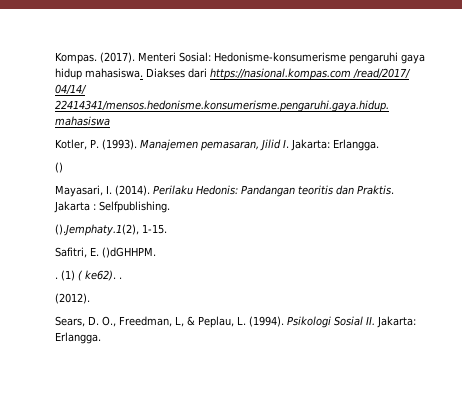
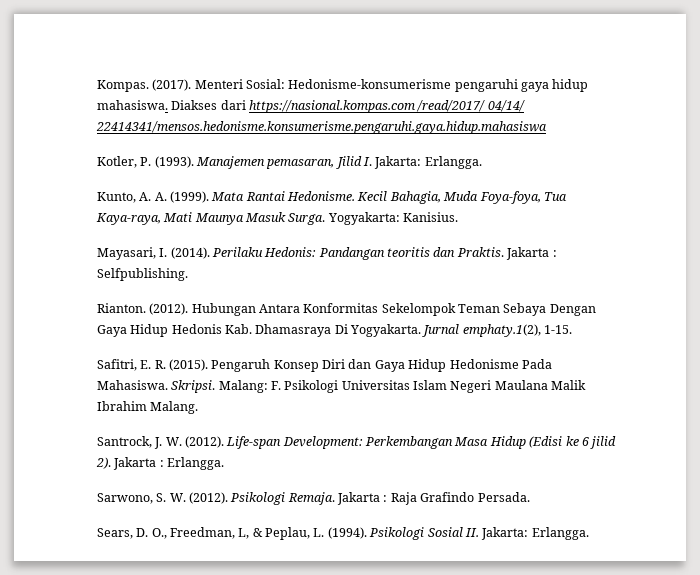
[54,162,63,173] () -> [96,191,567,204] [95,212,459,225] Kunto, A. A. (1999). Mata Rantai Hedonisme. Kecil Bahagia, Muda Foya-foya, Tua Kaya-raya, Mati Maunya Masuk Surga. Yogyakarta: Kanisius.
[54,224,167,236] [54,247,156,258] [54,270,122,281] [54,293,90,304] ().Jemphaty.1(2), 1-15. // Safitri, E. ()dGHHPM. // . (1) ( ke62). . // (2012). -> [96,303,596,316] [96,324,573,337] [96,359,552,372] [96,380,587,393] [96,401,199,414] [96,436,617,449] [95,457,224,470] [96,492,530,505] Rianton. (2012). Hubungan Antara Konformitas Sekelompok Teman Sebaya Dengan Gaya Hidup Hedonis Kab. Dhamasraya Di Yogyakarta. Jurnal emphaty.1(2), 1-15. // Safitri, E. R. (2015). Pengaruh Konsep Diri dan Gaya Hidup Hedonisme Pada Mahasiswa. Skripsi. Malang: F. Psikologi Universitas Islam Negeri Maulana Malik Ibrahim Malang. // Santrock, J. W. (2012). Life-span Development: Perkembangan Masa Hidup (Edisi ke 6 jilid 2). Jakarta : Erlangga. // Sarwono, S. W. (2012). Psikologi Remaja. Jakarta : Raja Grafindo Persada.

